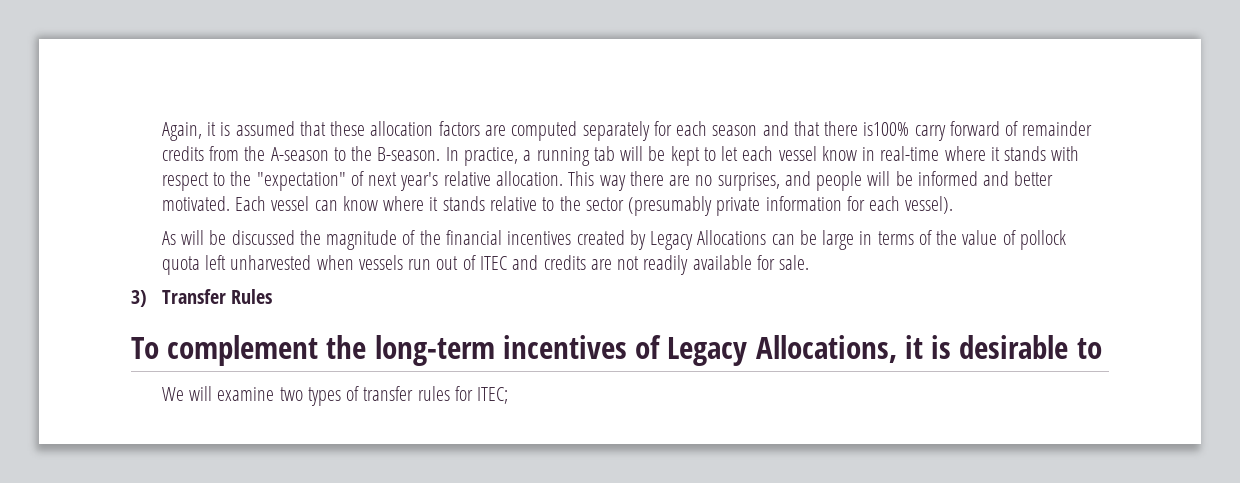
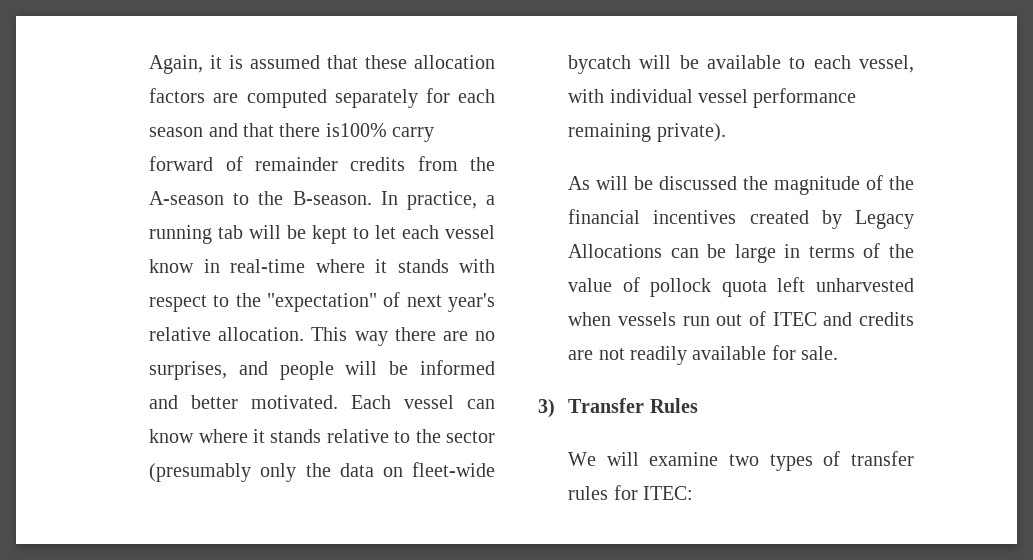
[716,196,954,216] private information for each vessel). -> [260,462,495,482] [568,55,914,74] [568,88,857,108] [568,123,726,142] only the data on fleet-wide bycatch will be available to each vessel, with individual vessel performance remaining private).
[131,335,1102,366] // To complement the long-term incentives of Legacy Allocations, it is desirable to -> (698, 405) none
[477,387,509,404] ITEC; -> [642,486,693,500] ITEC:

